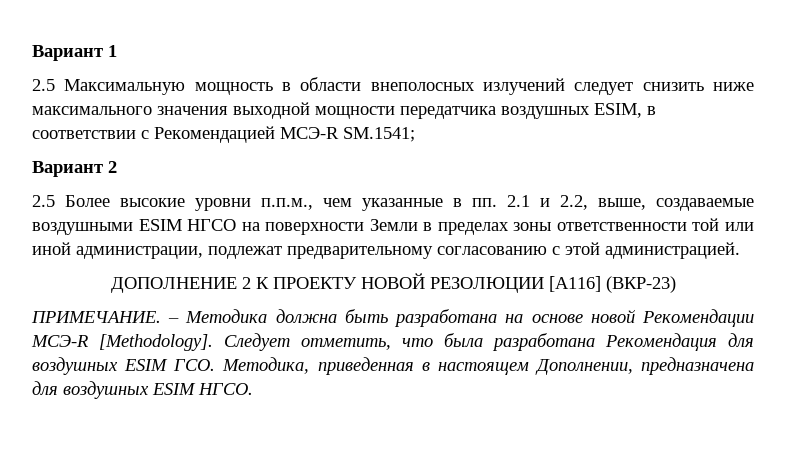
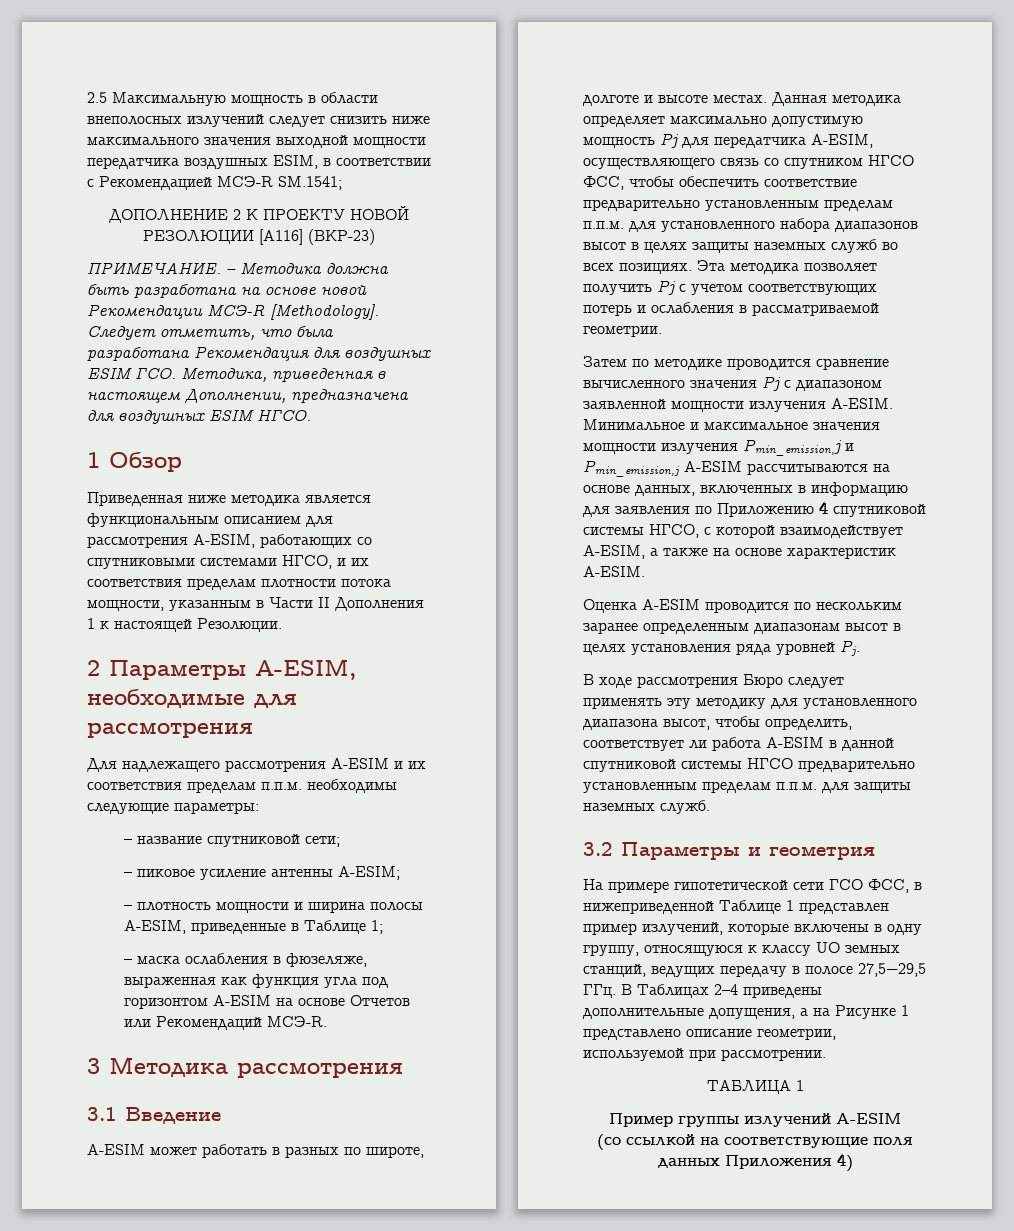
[32,45,117,61] Вариант 1 // -> (87, 97) none
[32,161,117,177] [32,195,754,211] [32,218,754,235] [32,242,740,259] // Вариант 2 // 2.5 Более высокие уровни п.п.м., чем указанные в пп. 2.1 и 2.2, выше, создаваемые воздушными ESIM НГСО на поверхности Земли в пределах зоны ответственности той или иной администрации, подлежат предварительному согласованию с этой администрацией. -> (342, 183) none
(253, 389) none -> [87,452,182,472] [87,492,371,506] [87,513,333,527] [87,534,372,548] [87,555,369,569] [87,578,391,590] [87,597,424,611] [87,618,282,632] [87,659,356,680] [87,689,297,708] [87,723,253,738] [87,758,426,772] [87,779,397,793] [87,802,259,814] [123,834,340,847] [123,866,400,880] [123,901,423,913] [123,920,383,934] [123,953,367,967] [123,974,388,988] [123,995,410,1009] [123,1016,327,1030] [87,1057,403,1078] [87,1107,221,1124] [87,1144,424,1158] [583,92,901,106] [583,115,863,127] [583,133,873,148] [583,155,914,169] [583,176,857,190] [583,199,893,211] [583,218,918,232] [583,239,898,253] [583,260,877,274] [583,280,877,295] [583,302,879,316] [583,325,662,337] [583,356,889,370] [583,376,882,391] [583,398,893,412] [583,419,880,431] [583,439,854,456] [583,460,890,477] [583,482,908,496] [583,501,926,517] [583,524,903,538] [583,545,896,559] [583,566,645,577] [583,599,902,613] [583,622,901,634] [583,640,860,656] [583,674,844,688] [583,697,917,709] [583,716,852,730] [583,737,894,751] [583,758,915,772] [583,781,911,793] [583,800,710,814] [583,842,875,860] [583,879,922,893] [583,900,889,914] [583,922,922,935] [583,942,900,956] [583,963,926,977] [583,984,822,998] [583,1005,909,1019] [583,1028,836,1040] [583,1048,826,1061] [706,1080,804,1094] [609,1113,901,1127] [597,1134,913,1150] [657,1153,853,1172] // 1 Обзор // Приведенная ниже методика является функциональным описанием для рассмотрения A-ESIM, работающих со спутниковыми системами НГСО, и их соответствия пределам плотности потока мощности, указанным в Части II Дополнения 1 к настоящей Резолюции. // 2 Параметры A-ESIM, необходимые для рассмотрения // Для надлежащего рассмотрения A-ESIM и их соответствия пределам п.п.м. необходимы следующие параметры: // ‒ название спутниковой сети; // ‒ пиковое усиление антенны A-ESIM; // ‒ плотность мощности и ширина полосы A-ESIM, приведенные в Таблице 1; // ‒ маска ослабления в фюзеляже, выраженная как функция угла под горизонтом A-ESIM на основе Отчетов или Рекомендаций МСЭ-R. // 3 Методика рассмотрения // 3.1 Введение // A-ESIM может работать в разных по широте, долготе и высоте местах. Данная методика определяет максимально допустимую мощность Pj для передатчика A-ESIM, осуществляющего связь со спутником НГСО ФСС, чтобы обеспечить соответствие предварительно установленным пределам п.п.м. для установленного набора диапазонов высот в целях защиты наземных служб во всех позициях. Эта методика позволяет получить Pj с учетом соответствующих потерь и ослабления в рассматриваемой геометрии. // Затем по методике проводится сравнение вычисленного значения Pj с диапазоном заявленной мощности излучения A-ESIM. Минимальное и максимальное значения мощности излучения Pmin_emission,j и Pmin_emission,j A-ESIM рассчитываются на основе данных, включенных в информацию для заявления по Приложению 4 спутниковой системы НГСО, с которой взаимодействует A-ESIM, а также на основе характеристик A-ESIM. // Оценка A-ESIM проводится по нескольким заранее определенным диапазонам высот в целях установления ряда уровней Pj. // В ходе рассмотрения Бюро следует применять эту методику для установленного диапазона высот, чтобы определить, соответствует ли работа A-ESIM в данной спутниковой системы НГСО предварительно установленным пределам п.п.м. для защиты наземных служб. // 3.2 Параметры и геометрия // На примере гипотетической сети ГСО ФСС, в нижеприведенной Таблице 1 представлен пример излучений, которые включены в одну группу, относящуюся к классу UO земных станций, ведущих передачу в полосе 27,5−29,5 ГГц. В Таблицах 2–4 приведены дополнительные допущения, а на Рисунке 1 представлено описание геометрии, используемой при рассмотрении. // ТАБЛИЦА 1 // Пример группы излучений A-ESIM // (со ссылкой на соответствующие поля данных Приложения 4)

